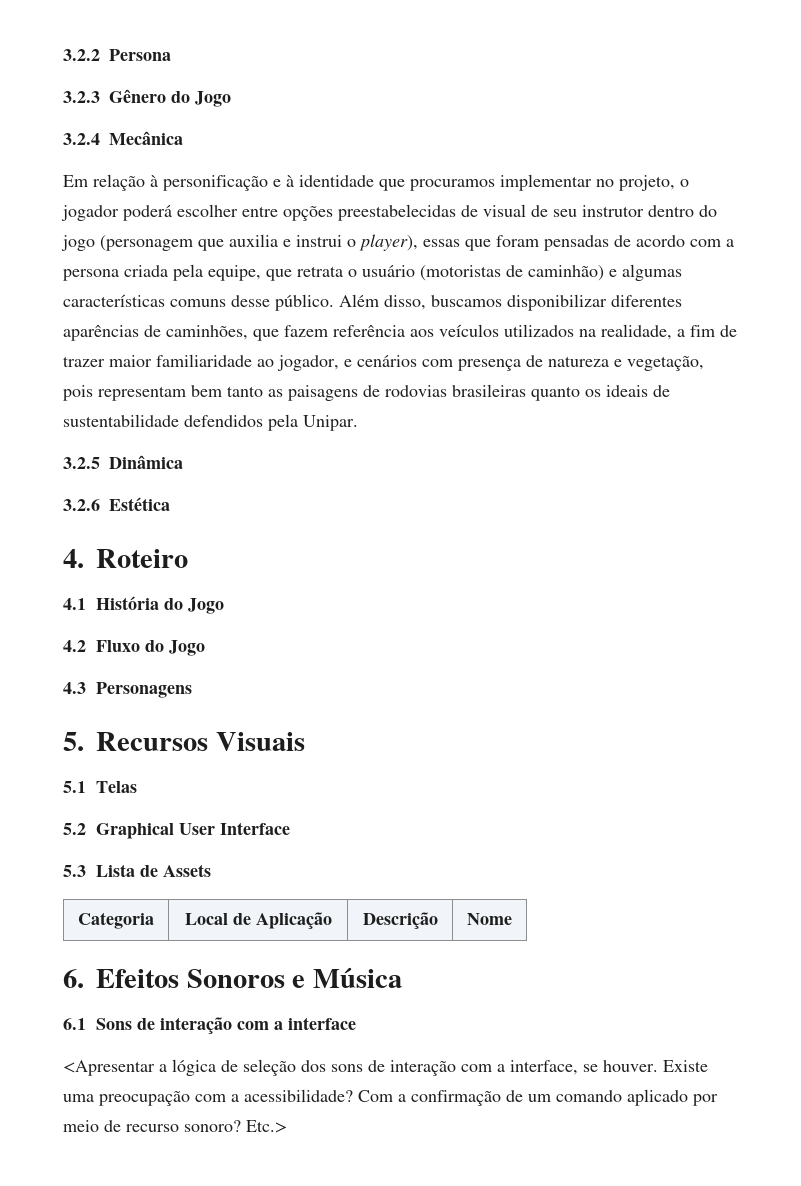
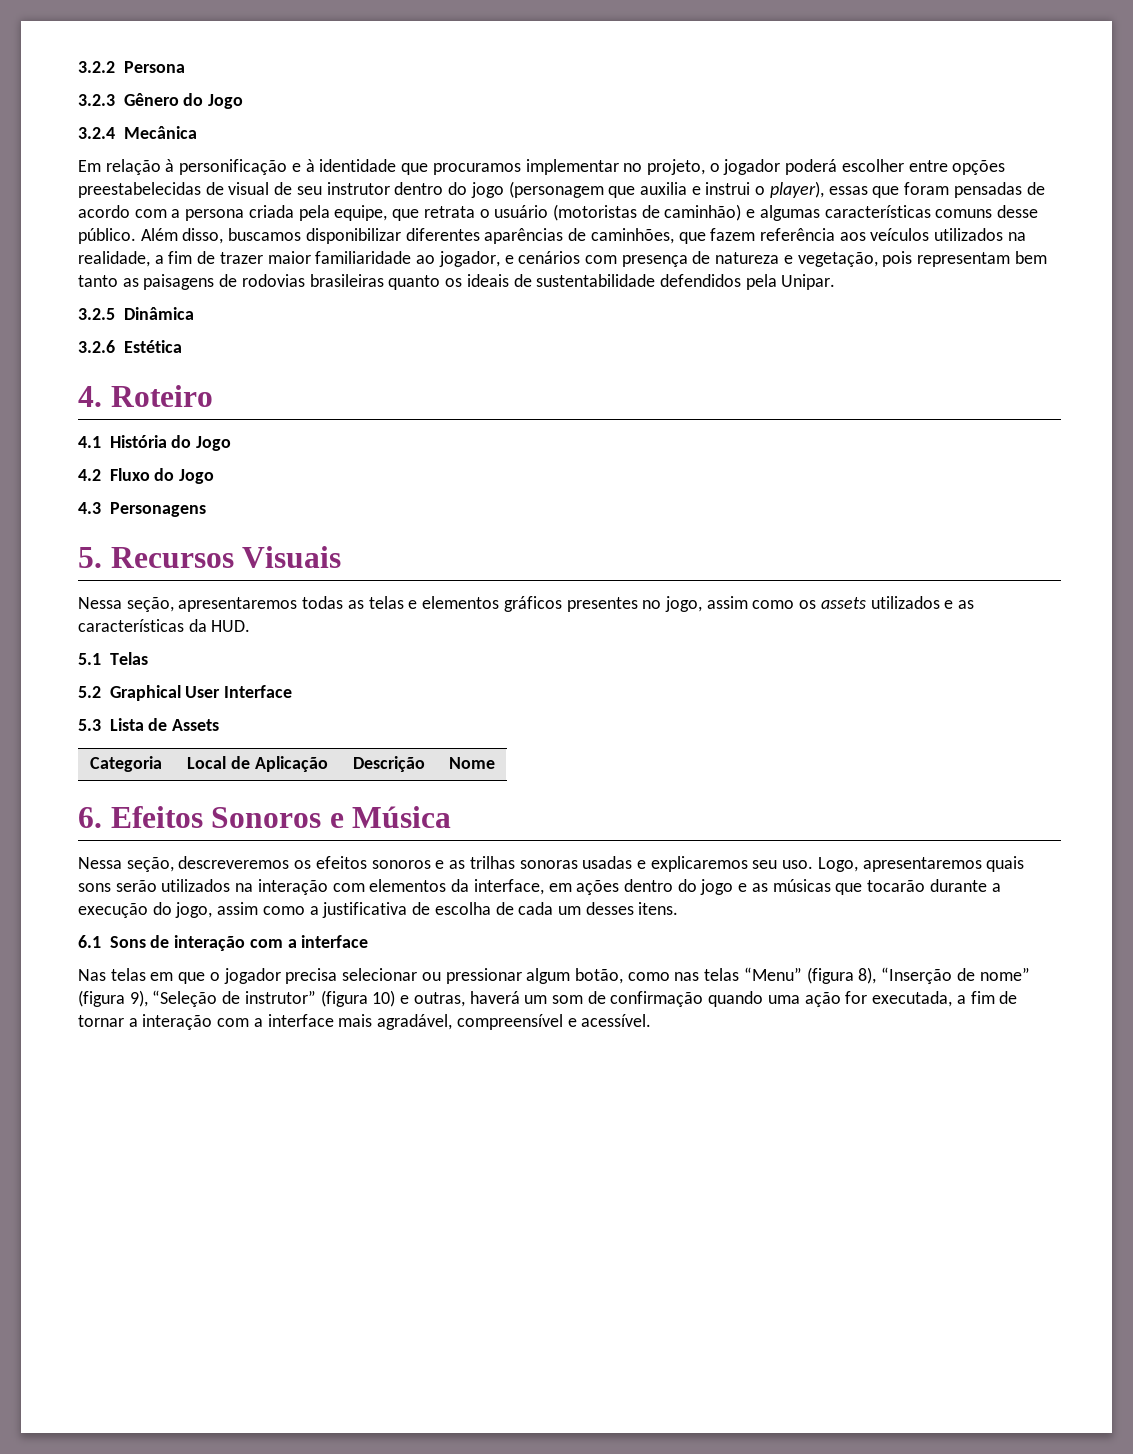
(305, 741) none -> [78,596,975,612] [78,619,251,632] // Nessa seção, apresentaremos todas as telas e elementos gráficos presentes no jogo, assim como os assets utilizados e as características da HUD.
(403, 977) none -> [78,856,1025,872] [78,879,1001,895] [78,902,679,918] // Nessa seção, descreveremos os efeitos sonoros e as trilhas sonoras usadas e explicaremos seu uso. Logo, apresentaremos quais sons serão utilizados na interação com elementos da interface, em ações dentro do jogo e as músicas que tocarão durante a execução do jogo, assim como a justificativa de escolha de cada um desses itens.
[63,1059,708,1076] [63,1089,718,1106] [63,1120,287,1133] <Apresentar a lógica de seleção dos sons de interação com a interface, se houver. Existe uma preocupação com a acessibilidade? Com a confirmação de um comando aplicado por meio de recurso sonoro? Etc.> -> [78,967,1030,984] [78,990,1018,1007] [78,1014,652,1030] Nas telas em que o jogador precisa selecionar ou pressionar algum botão, como nas telas “Menu” (figura 8), “Inserção de nome” (figura 9), “Seleção de instrutor” (figura 10) e outras, haverá um som de confirmação quando uma ação for executada, a fim de tornar a interação com a interface mais agradável, compreensível e acessível.

